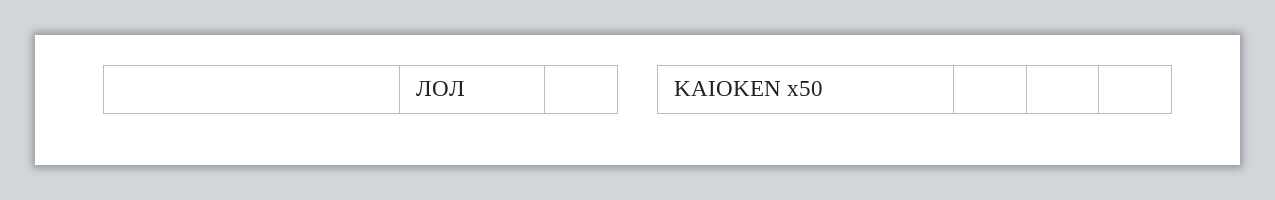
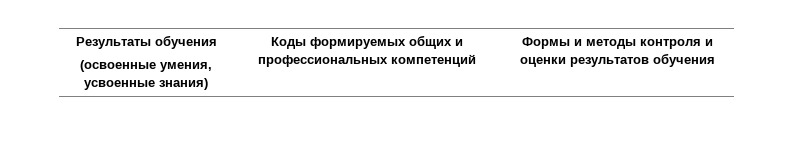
[415,81,465,96] [673,81,824,96] | ЛОЛ | // KAIOKEN x50 | | | -> [75,35,217,49] [80,60,212,72] [84,78,208,90] [270,35,463,49] [257,54,476,67] [521,37,713,49] [519,53,715,67] Результаты обучения // (освоенные умения, усвоенные знания) | Коды формируемых общих и профессиональных компетенций | Формы и методы контроля и оценки результатов обучения

